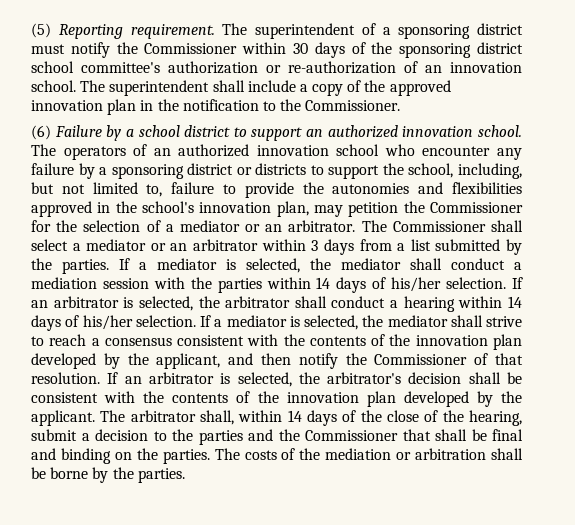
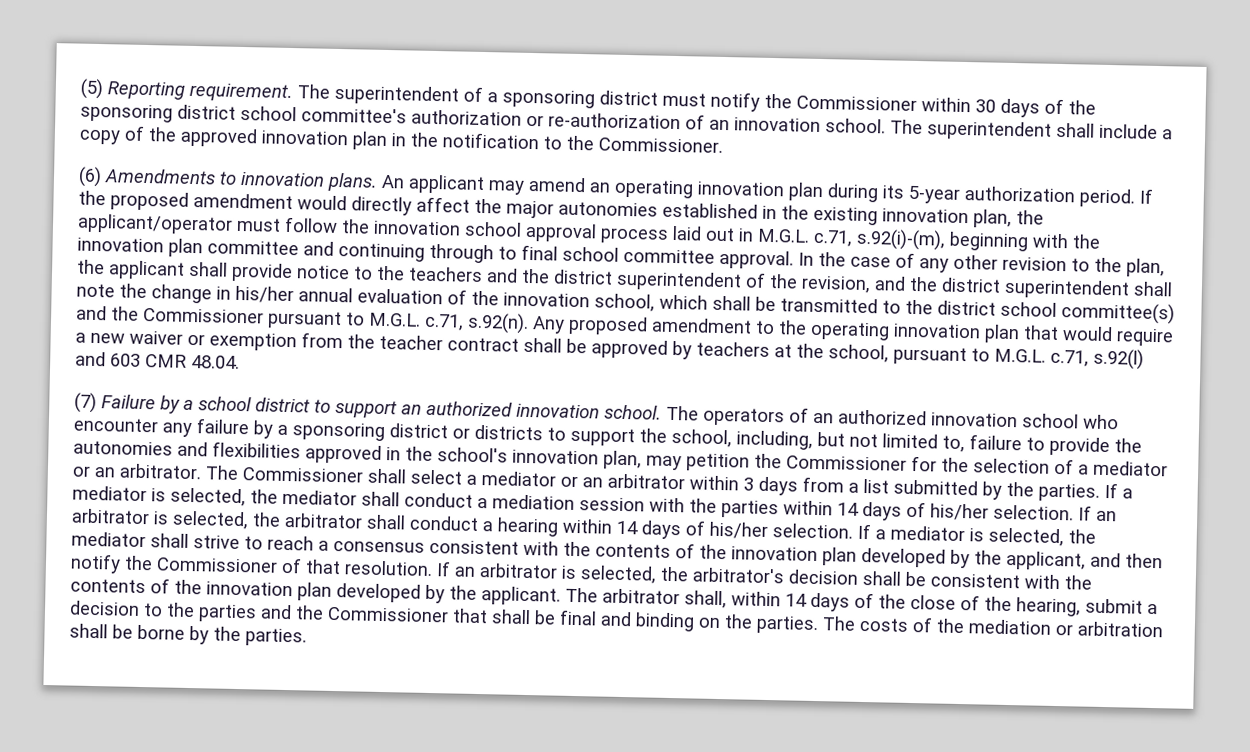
(51, 132) none -> [104,168,1153,208] [78,190,1044,228] [77,213,1101,252] [77,237,1165,278] [77,259,1173,300] [76,283,1175,325] [76,305,1174,347] [75,330,1144,370] [75,351,240,369] [74,392,97,414] Amendments to innovation plans. An applicant may amend an operating innovation plan during its 5-year authorization period. If the proposed amendment would directly affect the major autonomies established in the existing innovation plan, the applicant/operator must follow the innovation school approval process laid out in M.G.L. c.71, s.92(i)-(m), beginning with the innovation plan committee and continuing through to final school committee approval. In the case of any other revision to the plan, the applicant shall provide notice to the teachers and the district superintendent of the revision, and the district superintendent shall note the change in his/her annual evaluation of the innovation school, which shall be transmitted to the district school committee(s) and the Commissioner pursuant to M.G.L. c.71, s.92(n). Any proposed amendment to the operating innovation plan that would require a new waiver or exemption from the teacher contract shall be approved by teachers at the school, pursuant to M.G.L. c.71, s.92(l) and 603 CMR 48.04. // (7)

